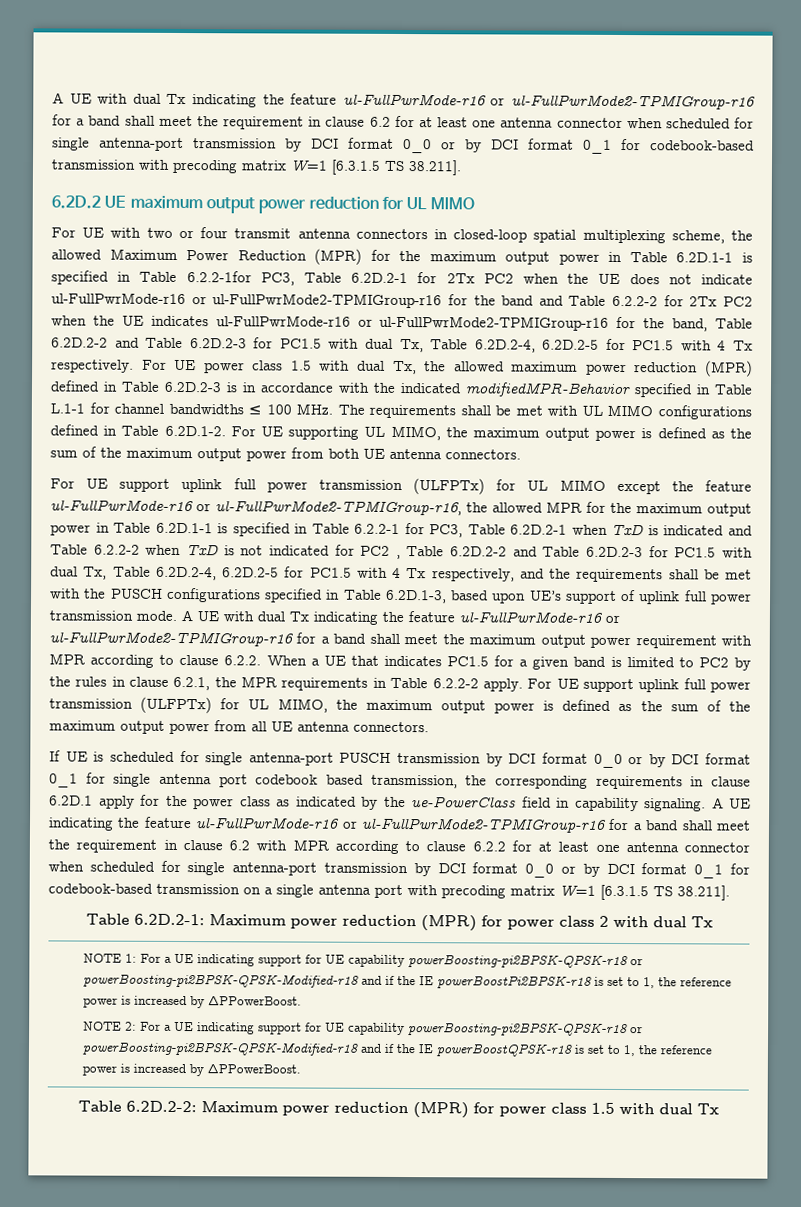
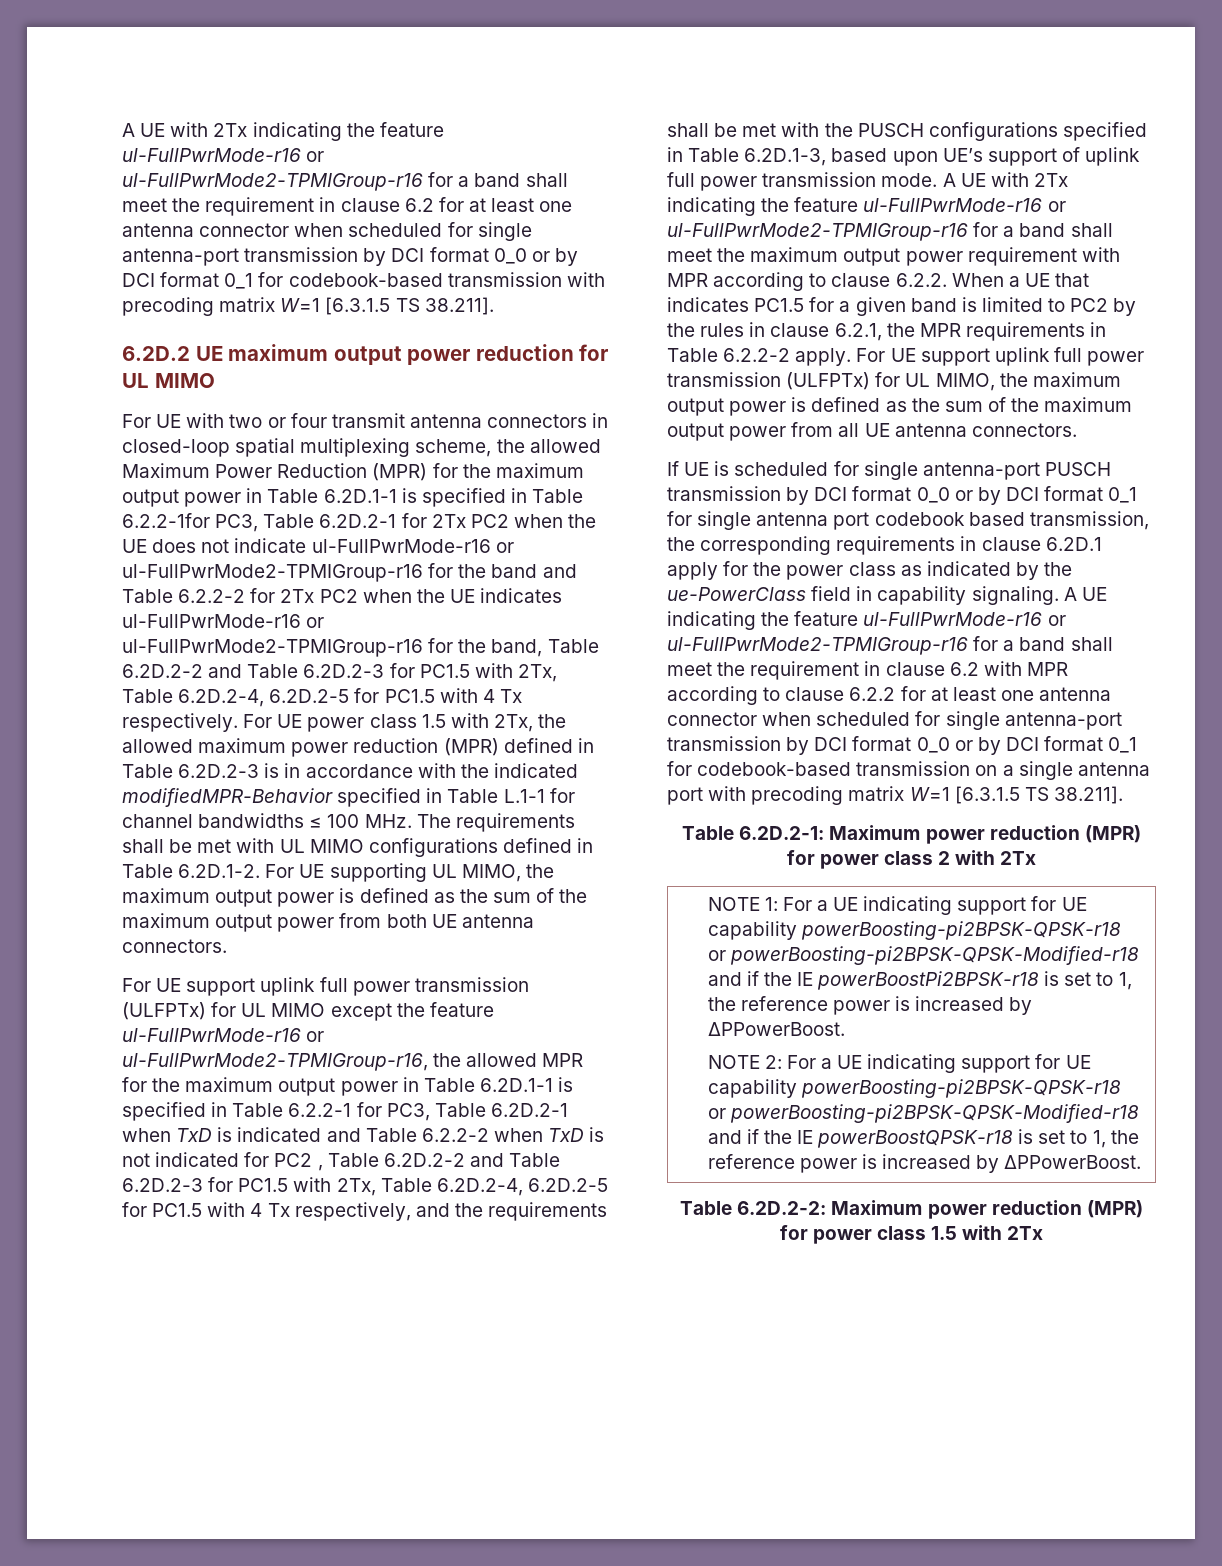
[52,92,187,105] A UE with dual Tx -> [122,122,248,137] A UE with 2Tx
[364,338,424,353] dual Tx, -> [517,664,557,682] 2Tx,
[357,360,417,375] dual Tx, -> [493,714,533,732] 2Tx,
[50,566,108,580] dual Tx, -> [336,1178,376,1196] 2Tx,
[257,611,309,622] dual Tx -> [1033,173,1068,187] 2Tx
[652,916,713,928] dual Tx -> [1000,851,1037,865] 2Tx
[658,1103,719,1115] dual Tx -> [1007,1226,1044,1240] 2Tx

